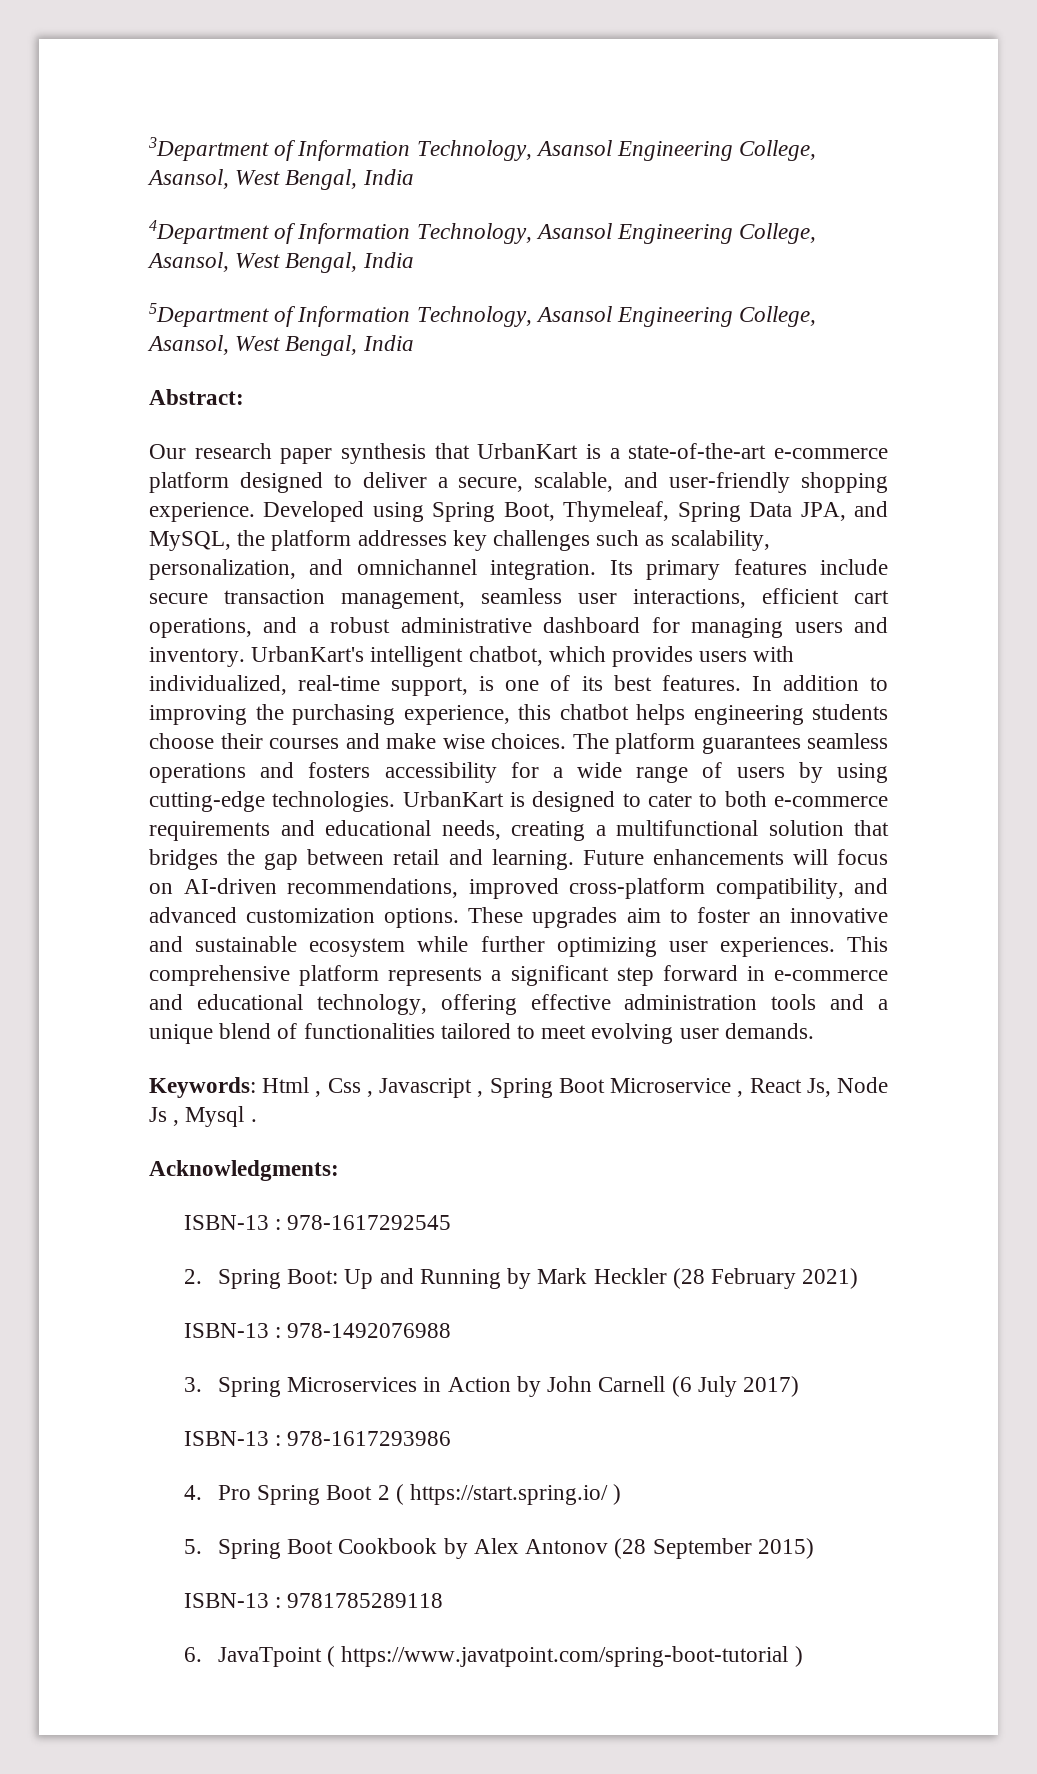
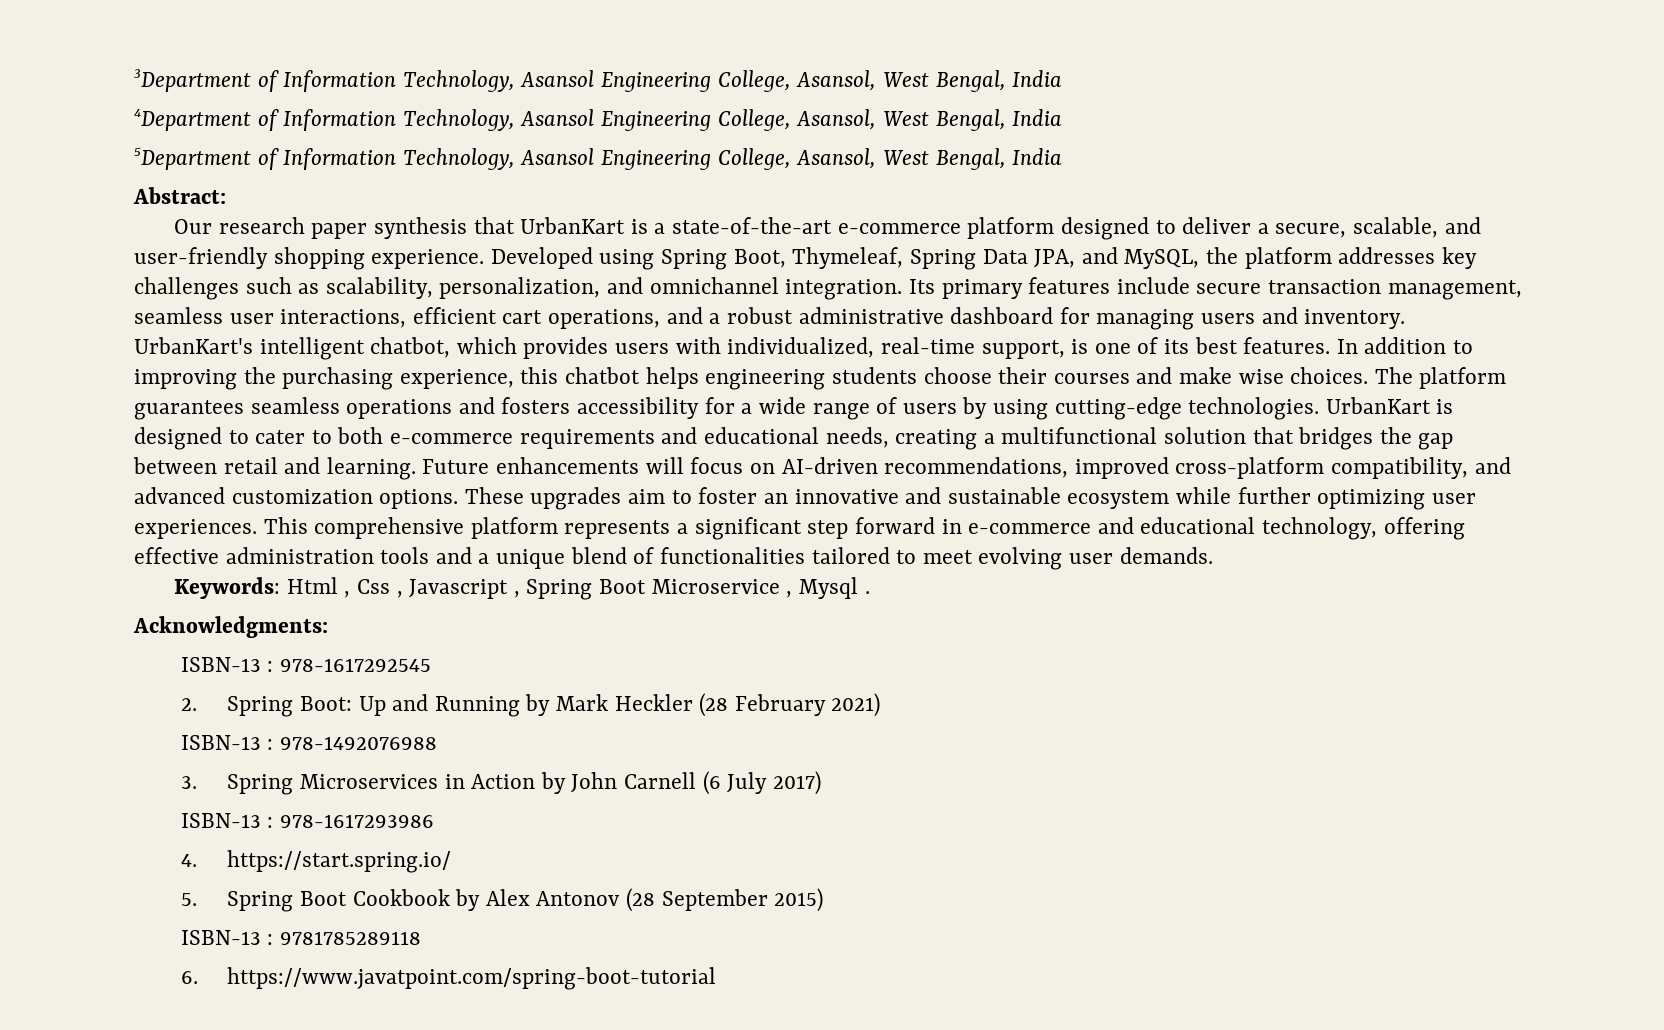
[749,1077,889,1097] [149,1107,180,1126] React Js, Node Js , -> (793, 594) none
[218,1484,404,1505] Pro Spring Boot 2 ( -> (197, 860) none
[613,1484,622,1505] ) -> (452, 861) none
[218,1646,803,1667] JavaTpoint ( https://www.javatpoint.com/spring-boot-tutorial ) -> [227,967,717,990] https://www.javatpoint.com/spring-boot-tutorial

